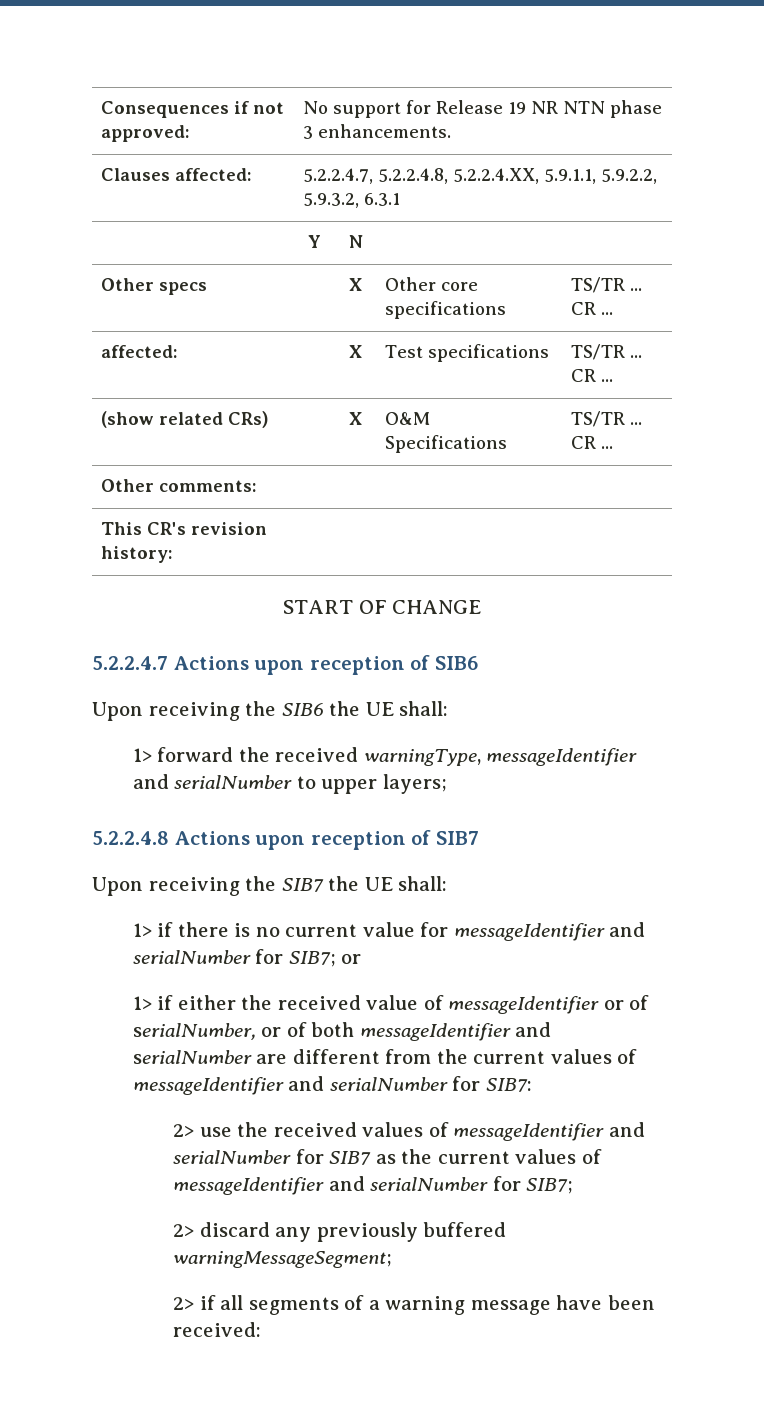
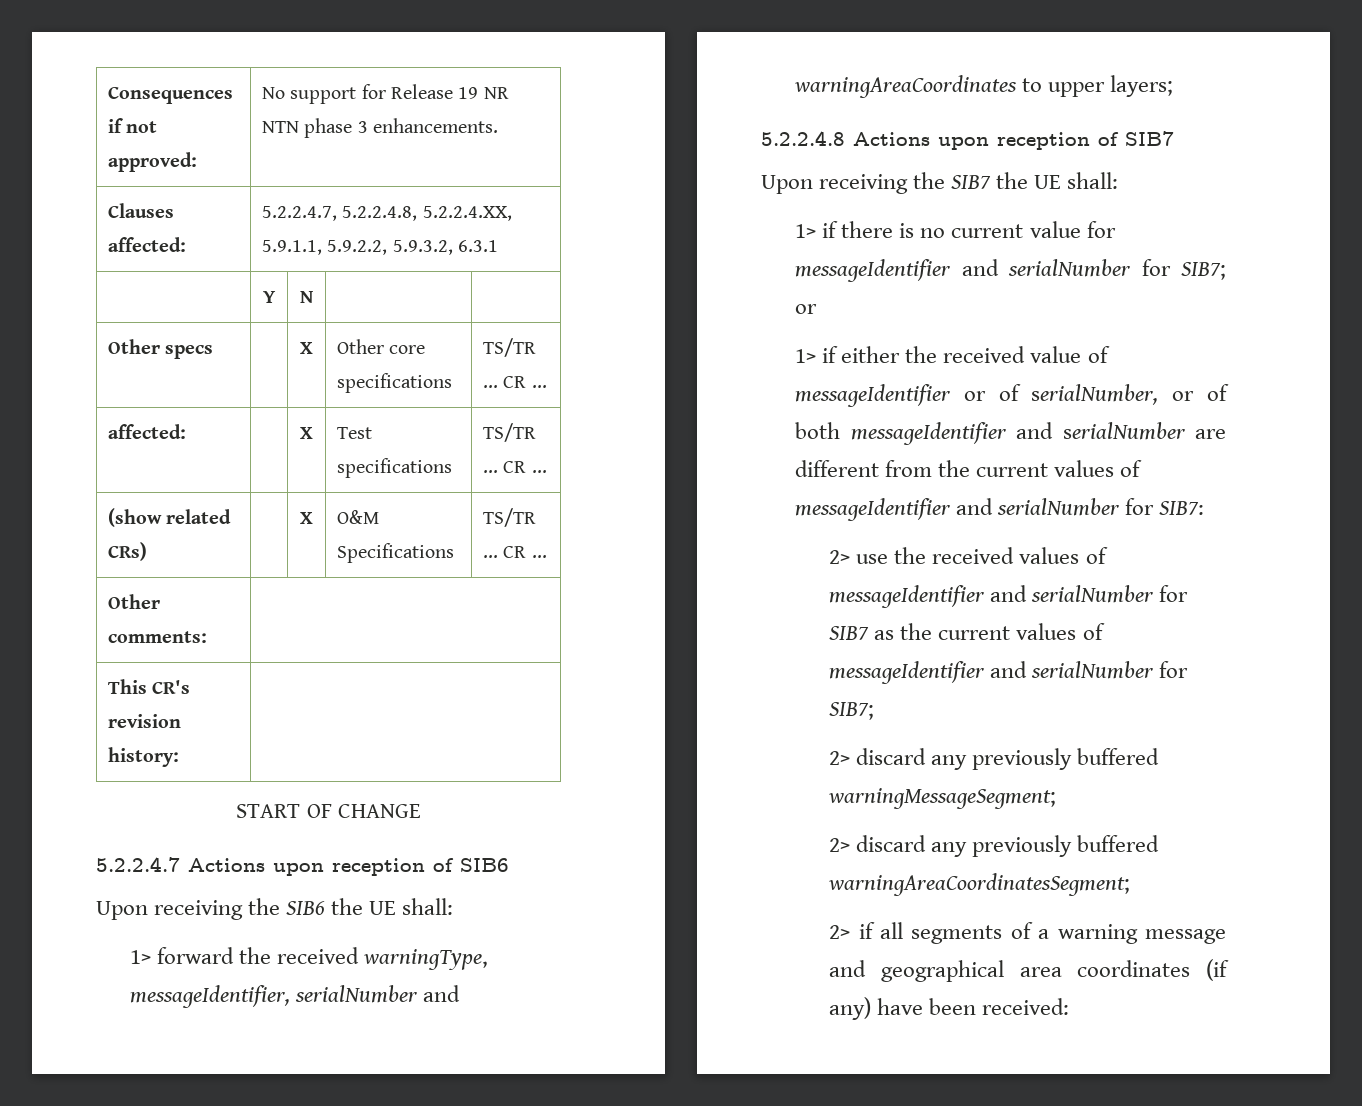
[486,748,638,766] [132,774,293,789] messageIdentifier and serialNumber -> [130,985,461,1008] [794,75,1018,98] messageIdentifier, serialNumber and warningAreaCoordinates
(393, 1259) none -> [829,835,1160,857] [828,873,1131,896] // 2> discard any previously buffered warningAreaCoordinatesSegment;
(551, 1307) none -> [829,959,1229,982] [829,997,872,1020] and geographical area coordinates (if any)

